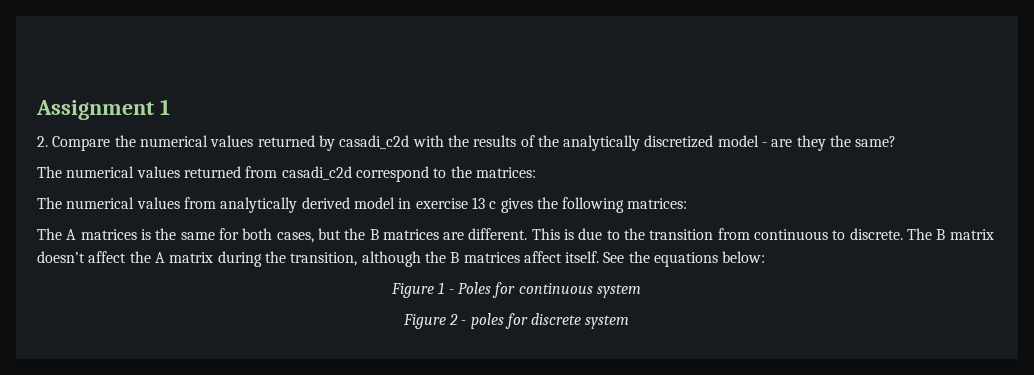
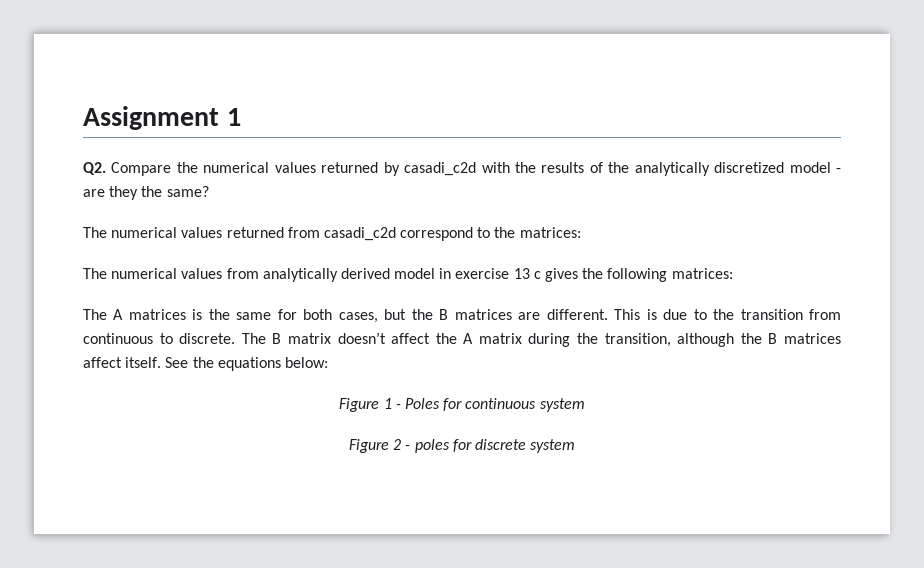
[37,136,48,147] 2. -> [83,162,106,175] Q2.

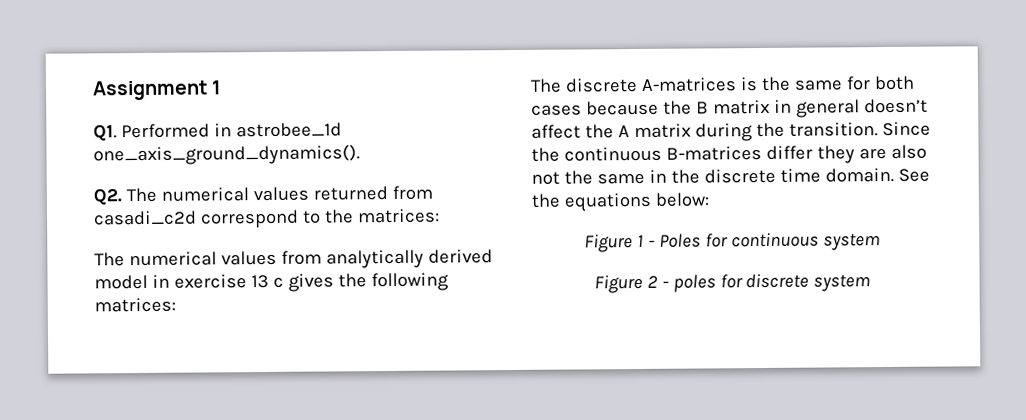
[83,162,841,176] [83,186,209,200] Q2. Compare the numerical values returned by casadi_c2d with the results of the analytically discretized model - are they the same? // -> [93,122,342,142] [93,144,360,166] [93,188,122,206] Q1. Performed in astrobee_1d one_axis_ground_dynamics(). // Q2.
[113,309,186,320] A matrices -> [564,77,737,93] discrete A-matrices
[338,309,842,323] [83,333,331,344] cases, but the B matrices are different. This is due to the transition from continuous to discrete. The B matrix -> [531,99,860,118] cases because the B matrix in general
[604,333,842,347] [83,357,162,368] transition, although the B matrices affect itself. -> [788,121,931,137] [531,144,927,164] [531,167,894,185] transition. Since the continuous B-matrices differ they are also not the same in the discrete time domain.

